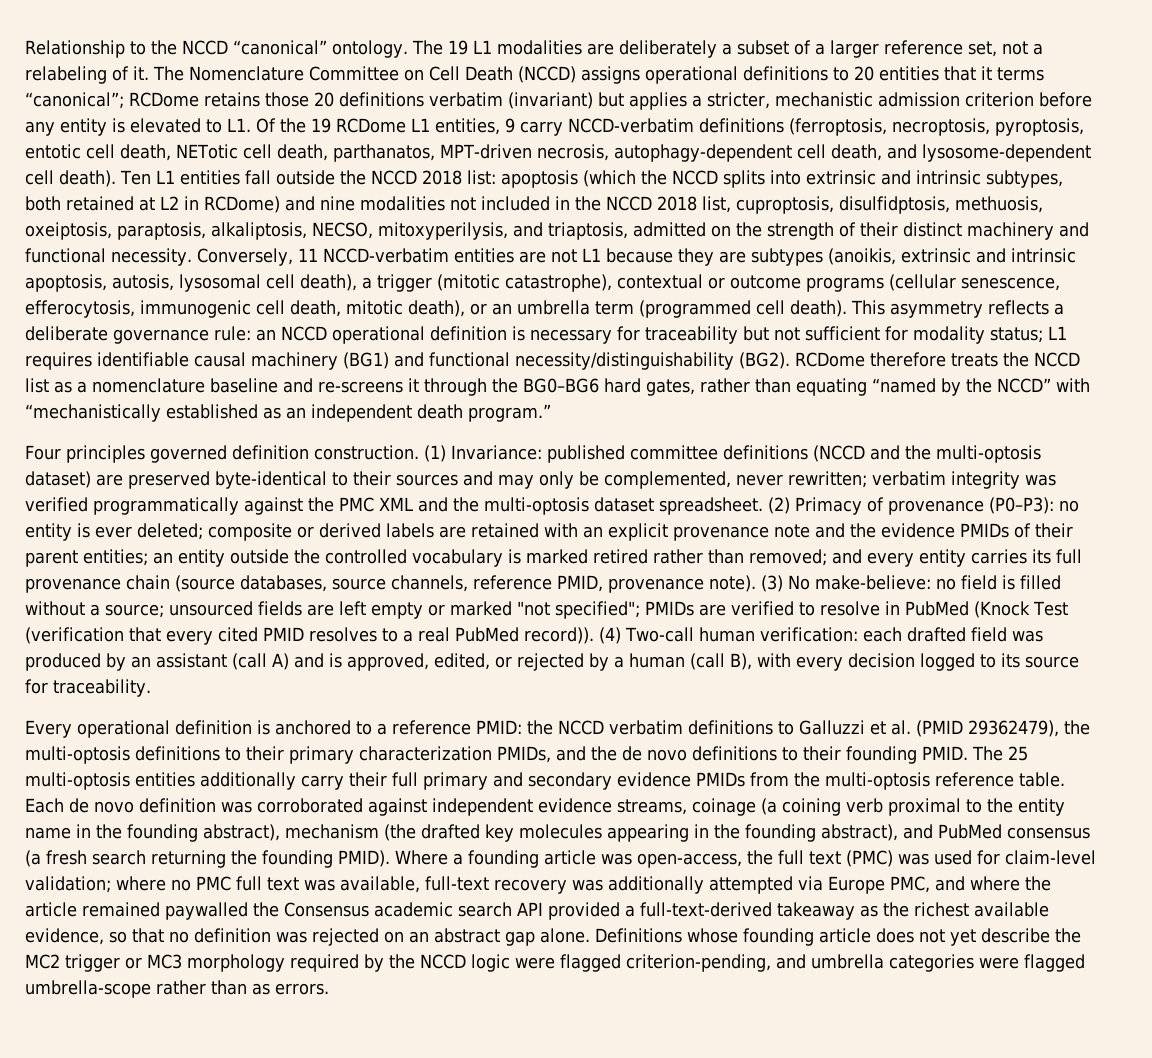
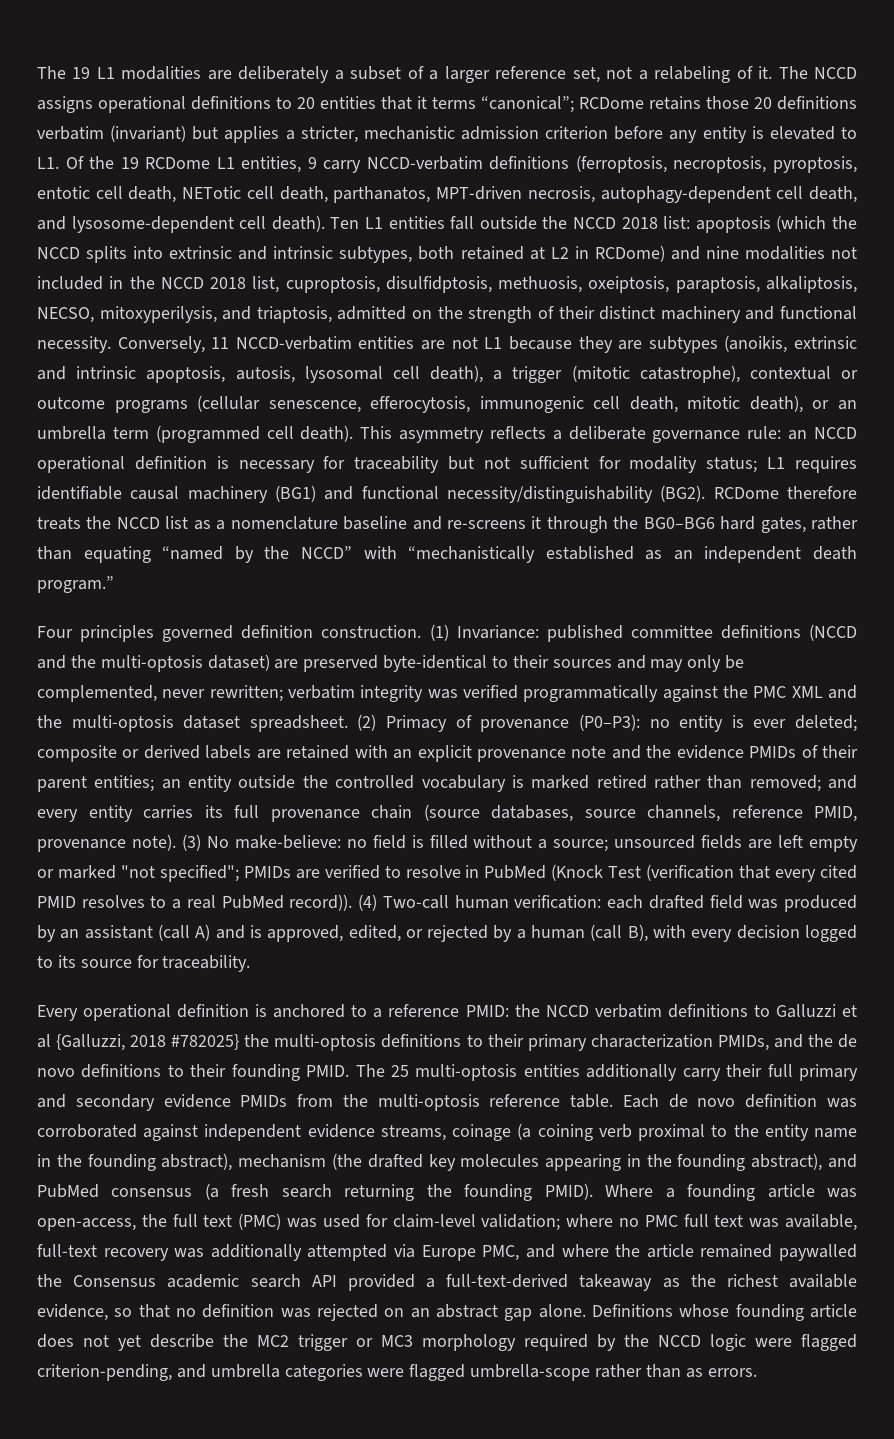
[25,40,408,58] Relationship to the NCCD “canonical” ontology. -> (37, 72) none
[189,66,576,83] Nomenclature Committee on Cell Death (NCCD) -> [814,67,858,79] NCCD
[891,720,1059,737] al. (PMID 29362479), -> [37,1034,240,1051] al {Galluzzi, 2018 #782025}

